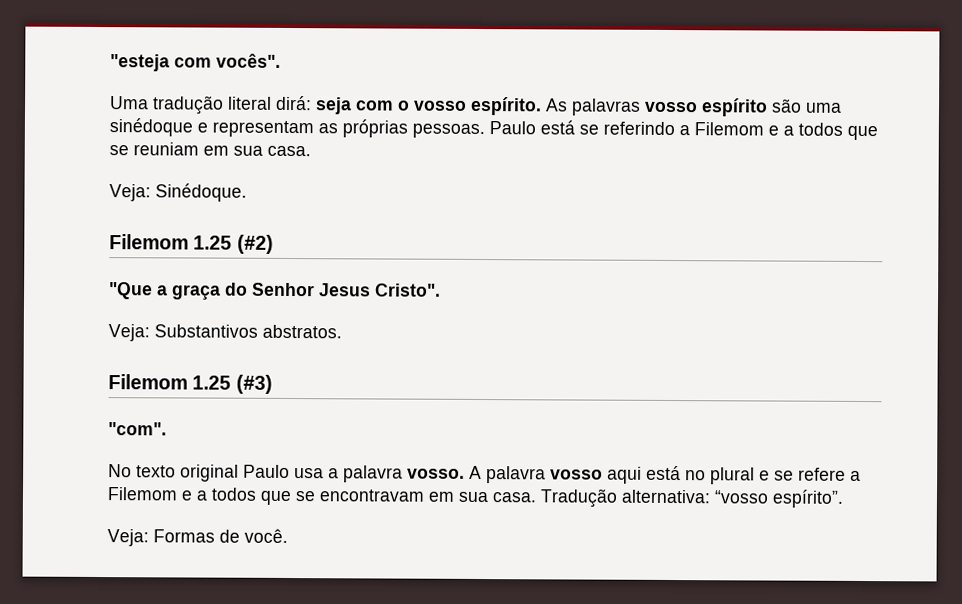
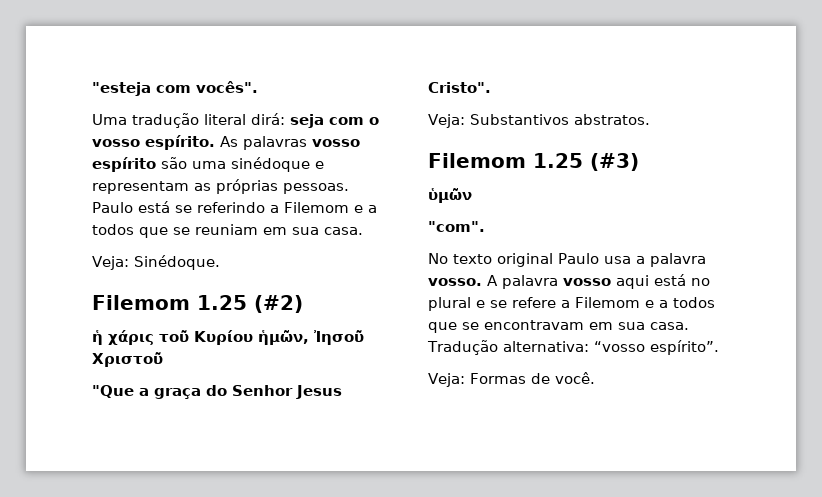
(274, 244) none -> [92,330,364,345] [92,352,163,367] // ἡ χάρις τοῦ Κυρίου ἡμῶν, Ἰησοῦ Χριστοῦ
(273, 384) none -> [428,188,472,203] // ὑμῶν

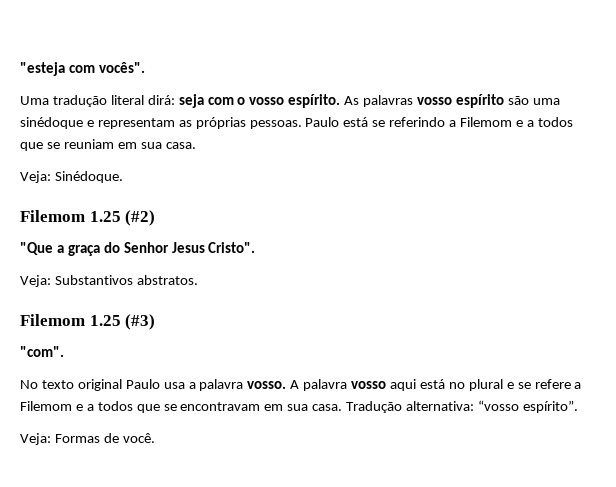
[92,330,364,345] [92,352,163,367] // ἡ χάρις τοῦ Κυρίου ἡμῶν, Ἰησοῦ Χριστοῦ -> (156, 218) none
[428,188,472,203] // ὑμῶν -> (156, 322) none

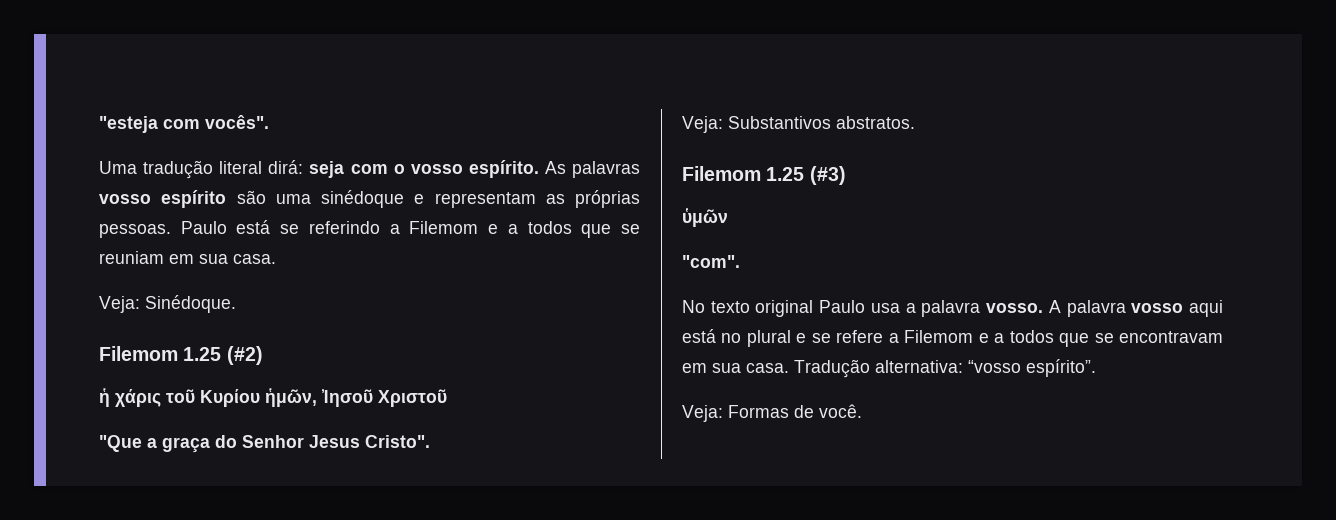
(156, 218) none -> [99,388,447,407] // ἡ χάρις τοῦ Κυρίου ἡμῶν, Ἰησοῦ Χριστοῦ
(156, 322) none -> [682,208,728,227] // ὑμῶν

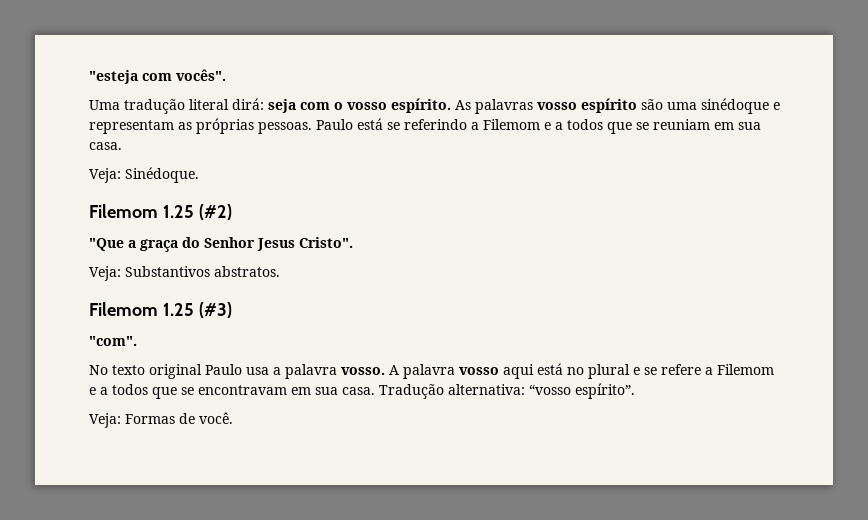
[99,388,447,407] // ἡ χάρις τοῦ Κυρίου ἡμῶν, Ἰησοῦ Χριστοῦ -> (232, 212) none
[682,208,728,227] // ὑμῶν -> (232, 310) none

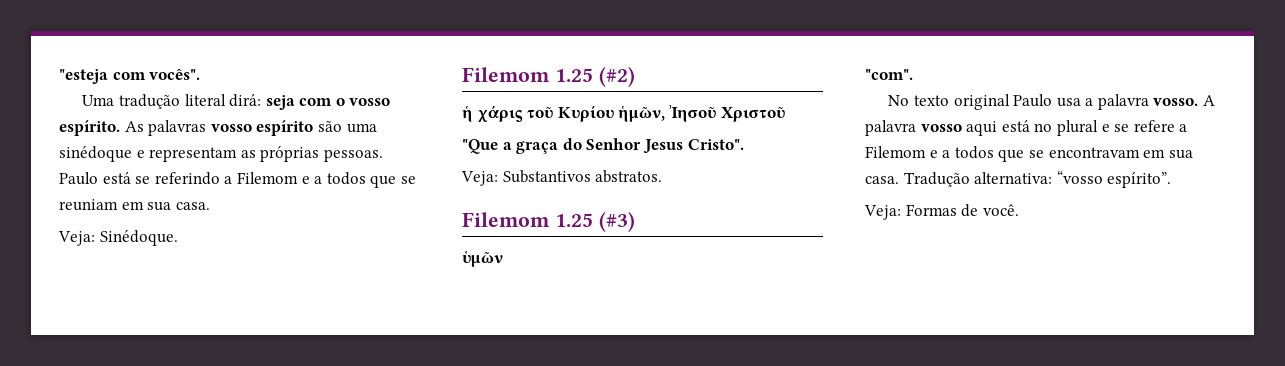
(232, 212) none -> [462,105,785,123] // ἡ χάρις τοῦ Κυρίου ἡμῶν, Ἰησοῦ Χριστοῦ
(232, 310) none -> [462,251,503,267] // ὑμῶν

